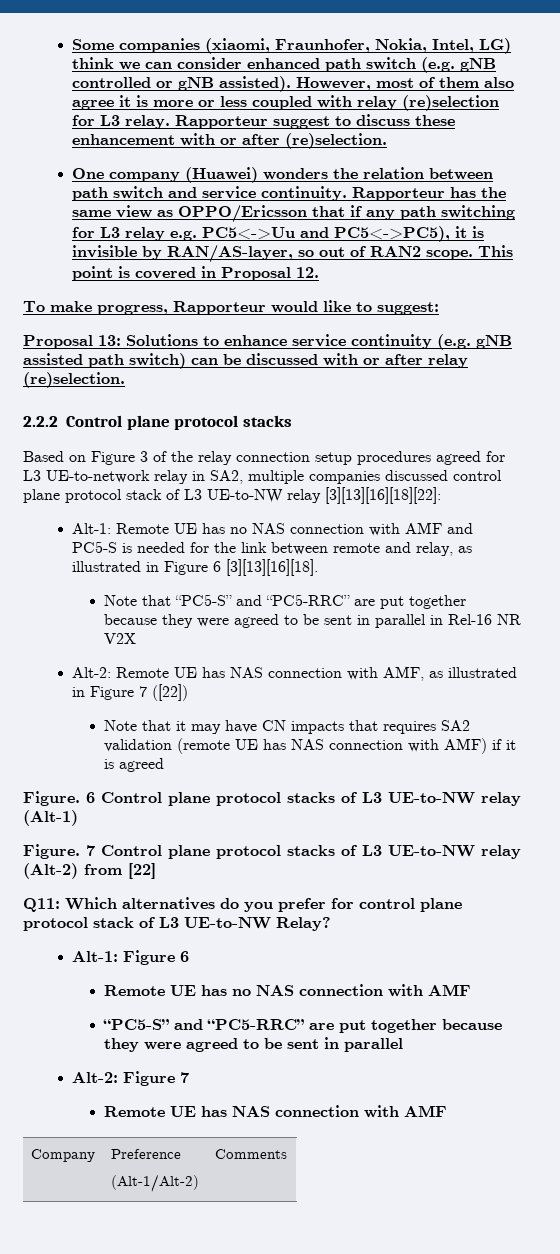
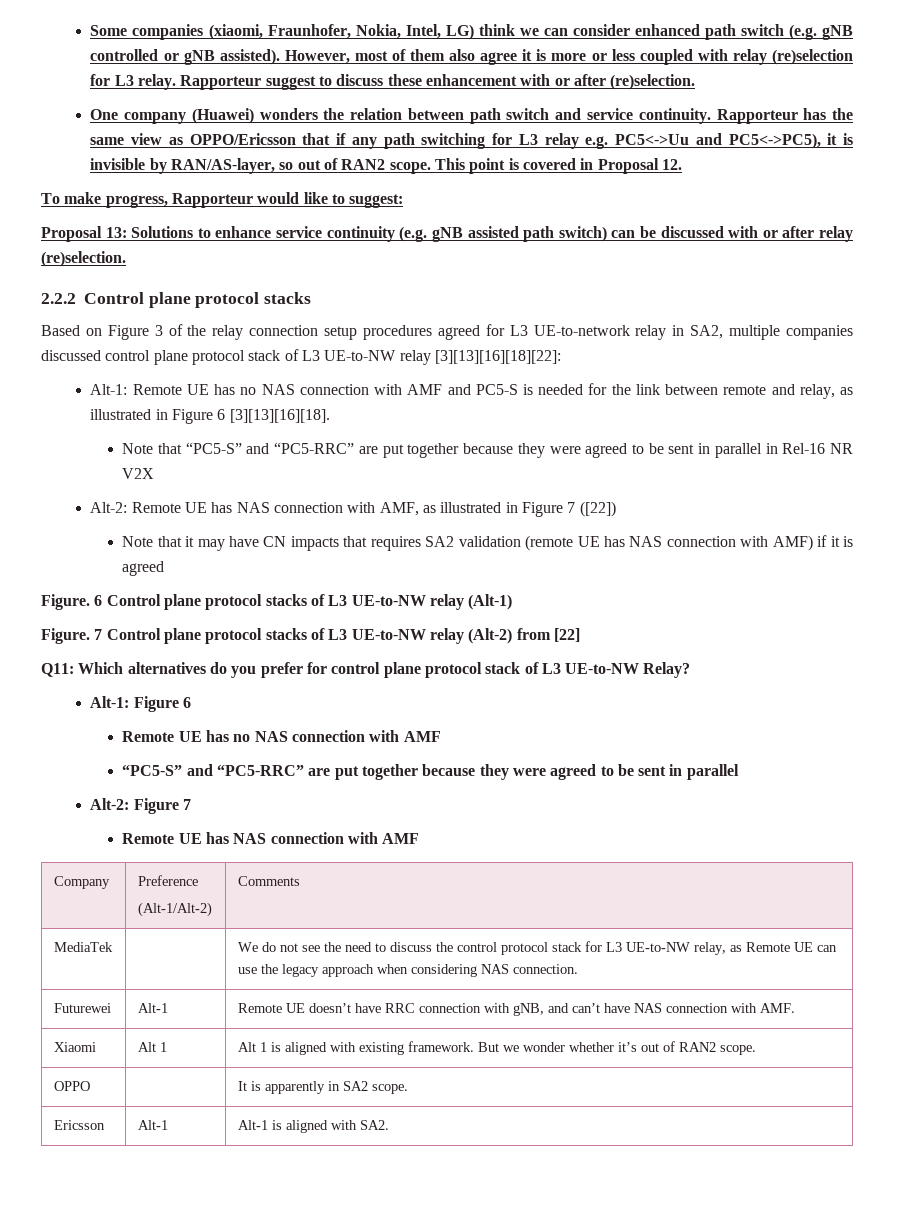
(287, 1154) none -> [53,942,113,952] [237,941,837,955] [237,964,578,977] [53,1003,111,1013] [137,1003,168,1013] [237,1003,795,1016] [53,1042,96,1052] [137,1042,167,1052] [237,1041,756,1055] [53,1081,90,1091] [237,1081,408,1094] [53,1120,105,1130] [137,1120,168,1130] [237,1120,389,1133] // MediaTek | | We do not see the need to discuss the control protocol stack for L3 UE-to-NW relay, as Remote UE can use the legacy approach when considering NAS connection. // Futurewei | Alt-1 | Remote UE doesn’t have RRC connection with gNB, and can’t have NAS connection with AMF. // Xiaomi | Alt 1 | Alt 1 is aligned with existing framework. But we wonder whether it’s out of RAN2 scope. // OPPO | | It is apparently in SA2 scope. // Ericsson | Alt-1 | Alt-1 is aligned with SA2.

